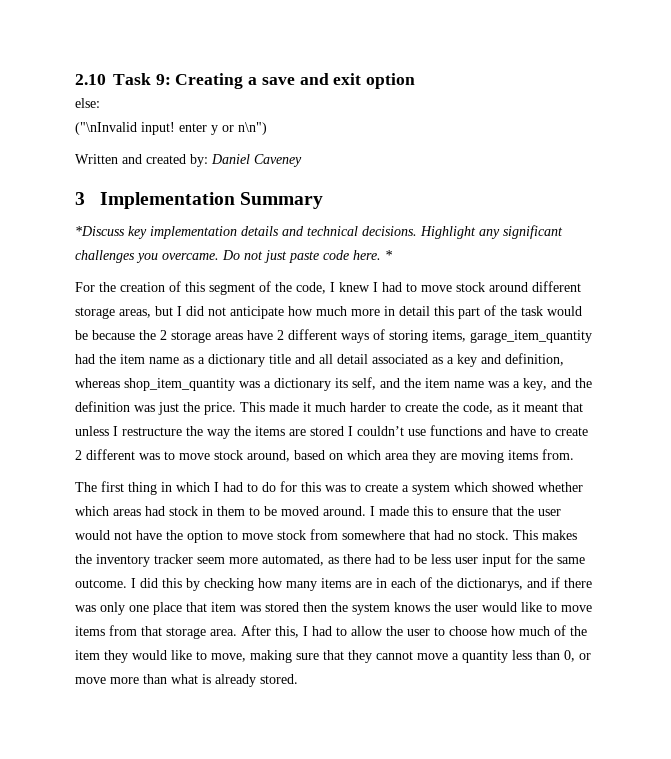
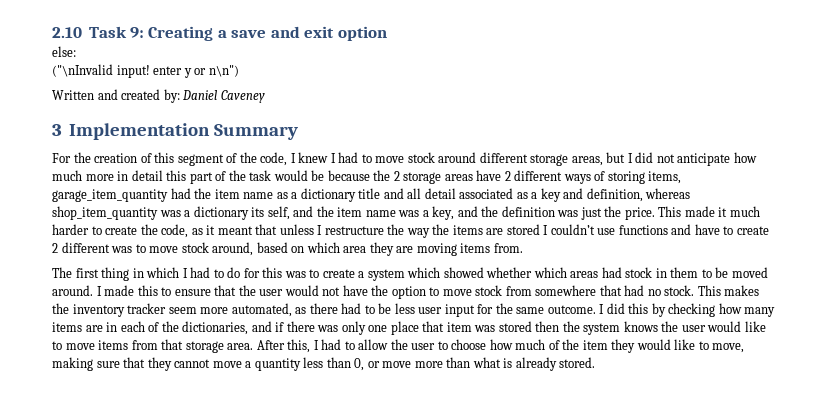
[75,225,563,239] [75,250,392,263] // *Discuss key implementation details and technical decisions. Highlight any significant challenges you overcame. Do not just paste code here. * -> (298, 132) none
[457,578,523,591] dictionarys, -> [182,321,249,335] dictionaries,

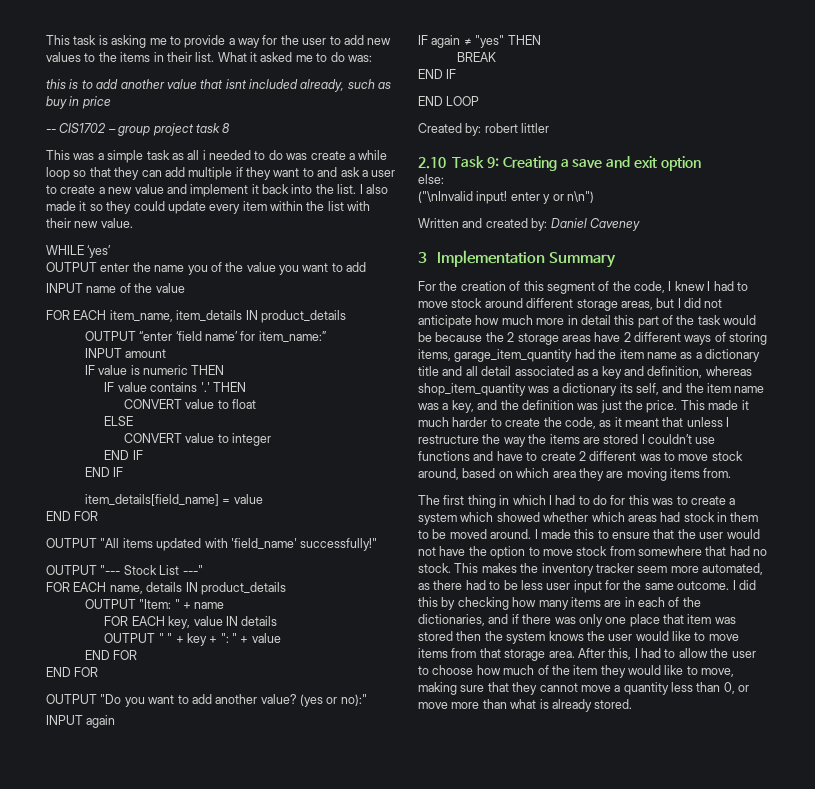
(52, 32) none -> [46,35,392,48] [46,52,372,62] [46,79,392,92] [46,96,111,109] [46,123,231,136] [46,150,388,163] [46,167,396,180] [46,184,388,197] [46,201,371,214] [46,218,133,228] [46,245,112,258] [46,262,367,275] [46,283,185,293] [46,310,346,323] [84,331,326,342] [84,348,167,358] [84,365,225,375] [104,382,246,392] [123,399,256,409] [104,416,134,426] [123,433,271,446] [104,450,143,460] [84,467,124,477] [84,494,263,506] [46,511,99,521] [46,538,378,551] [46,565,203,575] [46,582,286,595] [84,599,225,609] [104,616,278,629] [104,633,281,646] [84,650,138,660] [46,667,99,677] [46,694,367,707] [46,715,116,728] [418,35,541,48] [456,52,496,62] [418,69,457,79] [418,96,480,106] [418,123,550,136] This task is asking me to provide a way for the user to add new values to the items in their list. What it asked me to do was: // this is to add another value that isnt included already, such as buy in price // -- CIS1702 – group project task 8 // This was a simple task as all i needed to do was create a while loop so that they can add multiple if they want to and ask a user to create a new value and implement it back into the list. I also made it so they could update every item within the list with their new value. // WHILE ‘yes’ // OUTPUT enter the name you of the value you want to add // INPUT name of the value // FOR EACH item_name, item_details IN product_details // OUTPUT “enter ‘field name’ for item_name:” // INPUT amount // IF value is numeric THEN // IF value contains '.' THEN // CONVERT value to float // ELSE // CONVERT value to integer // END IF // END IF // item_details[field_name] = value // END FOR // OUTPUT "All items updated with 'field_name' successfully!" // OUTPUT "--- Stock List ---" // FOR EACH name, details IN product_details // OUTPUT "Item: " + name // FOR EACH key, value IN details // OUTPUT " " + key + ": " + value // END FOR // END FOR // OUTPUT "Do you want to add another value? (yes or no):" // INPUT again // IF again ≠ "yes" THEN // BREAK // END IF // END LOOP // Created by: robert littler //

